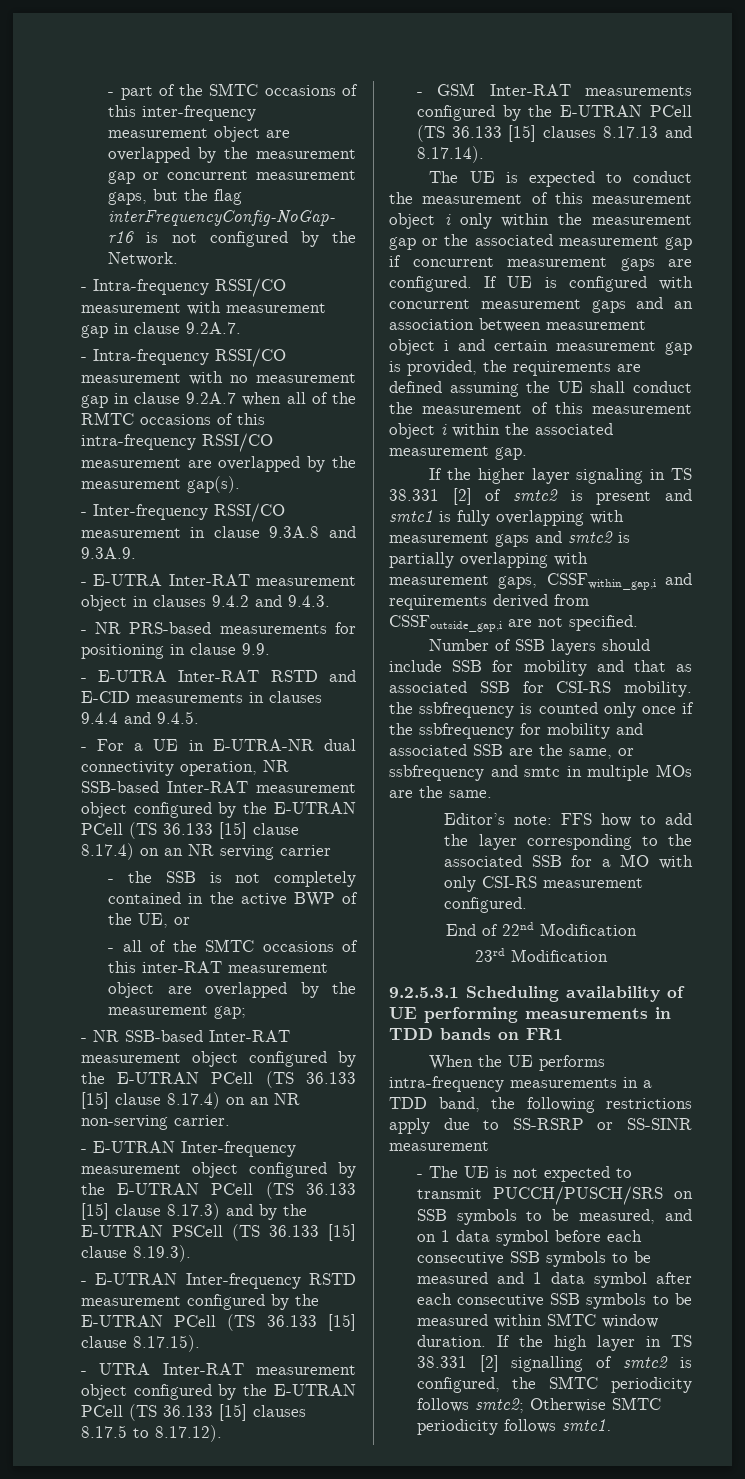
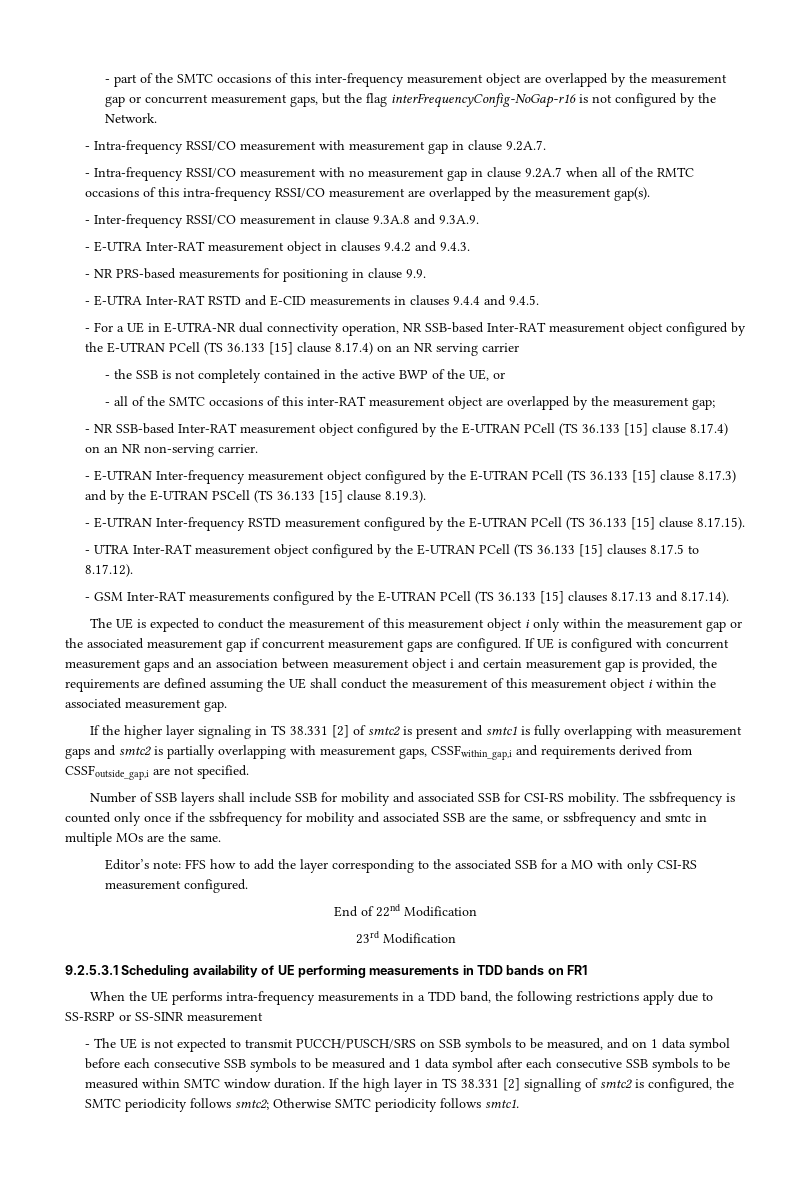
[602,639,651,651] should -> [217,792,245,802] shall
[633,660,692,672] that as -> (415, 797) none
[389,702,413,714] the -> [622,792,645,802] The

